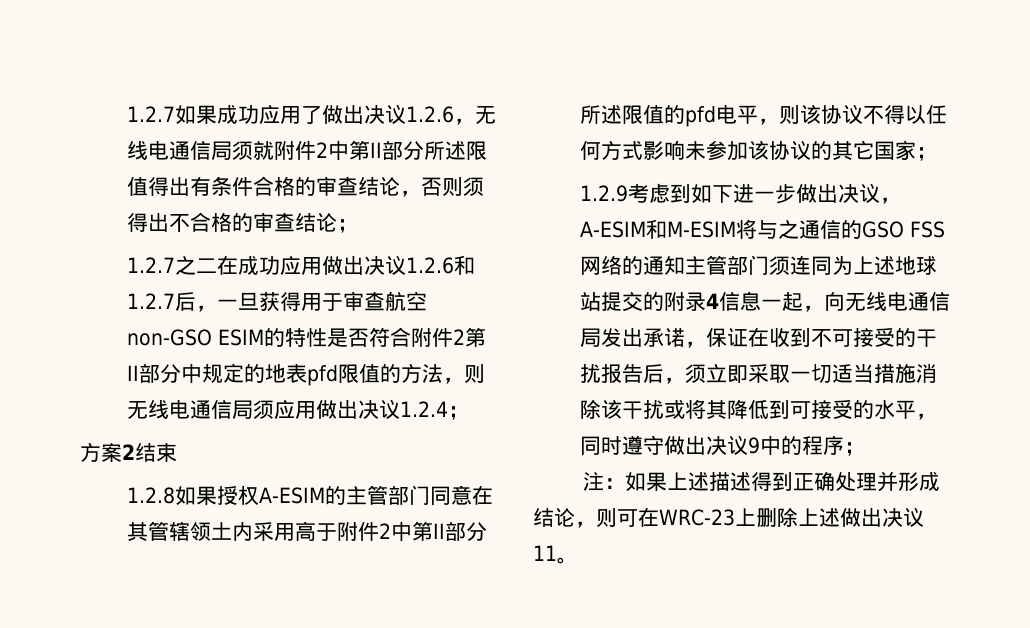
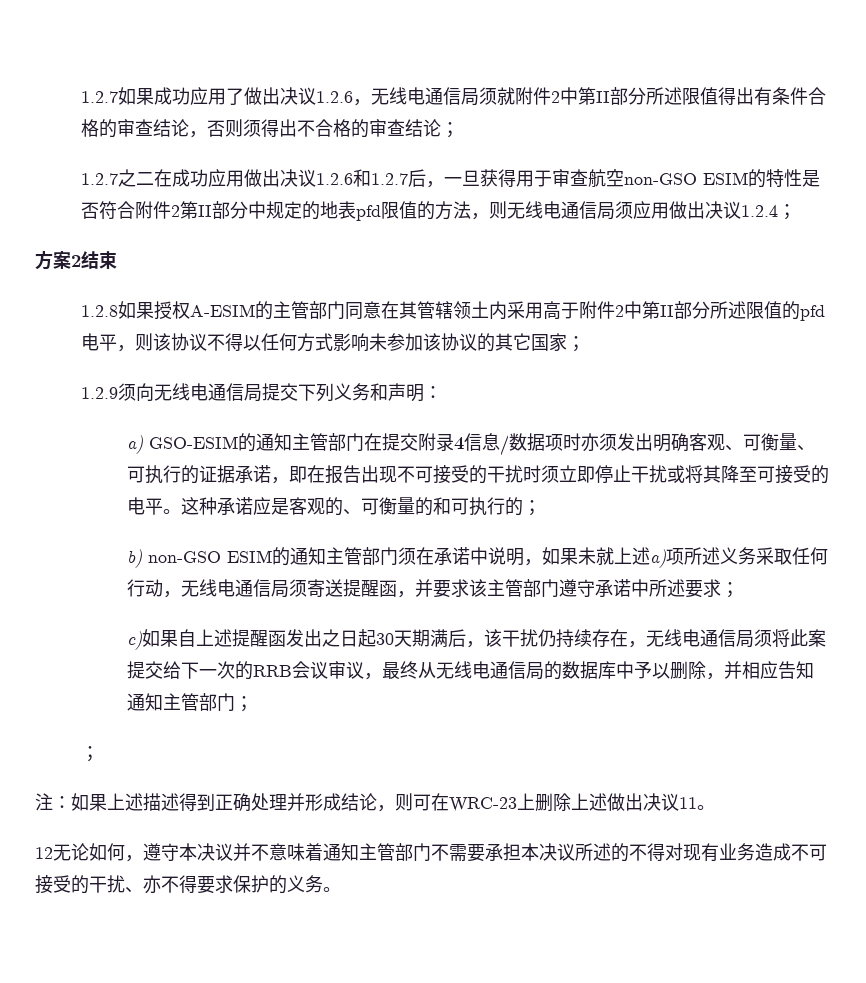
[627,183,901,204] [579,219,945,239] [579,255,937,276] [579,291,950,312] [579,327,937,348] [579,363,937,384] [579,399,937,420] [579,435,844,456] 考虑到如下进一步做出决议，A-ESIM和M-ESIM将与之通信的GSO FSS网络的通知主管部门须连同为上述地球站提交的附录4信息一起，向无线电通信局发出承诺，保证在收到不可接受的干扰报告后，须立即采取一切适当措施消除该干扰或将其降低到可接受的水平，同时遵守做出决议9中的程序 -> [118,383,443,402] [127,433,816,456] [127,465,830,484] [127,497,542,516] [127,547,829,568] [127,579,740,598] [127,629,827,650] [127,661,815,680] [127,693,254,712] 须向无线电通信局提交下列义务和声明： // a) GSO-ESIM的通知主管部门在提交附录4信息/数据项时亦须发出明确客观、可衡量、可执行的证据承诺，即在报告出现不可接受的干扰时须立即停止干扰或将其降至可接受的电平。这种承诺应是客观的、可衡量的和可执行的； // b) non-GSO ESIM的通知主管部门须在承诺中说明，如果未就上述a)项所述义务采取任何行动，无线电通信局须寄送提醒函，并要求该主管部门遵守承诺中所述要求； // c)如果自上述提醒函发出之日起30天期满后，该干扰仍持续存在，无线电通信局须将此案提交给下一次的RRB会议审议，最终从无线电通信局的数据库中予以删除，并相应告知通知主管部门； //
(578, 560) none -> [35,843,827,862] [35,875,341,894] // 12无论如何，遵守本决议并不意味着通知主管部门不需要承担本决议所述的不得对现有业务造成不可接受的干扰、亦不得要求保护的义务。

